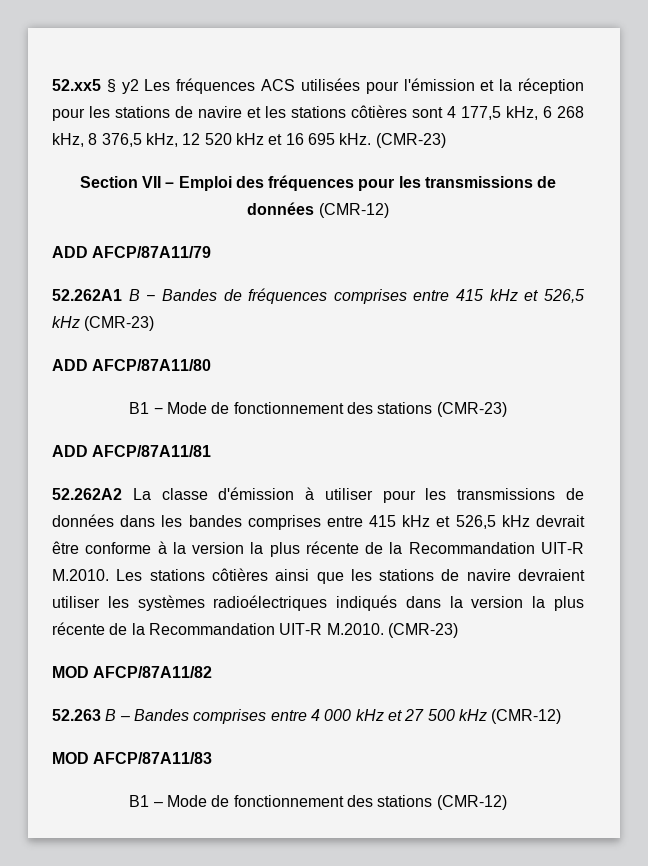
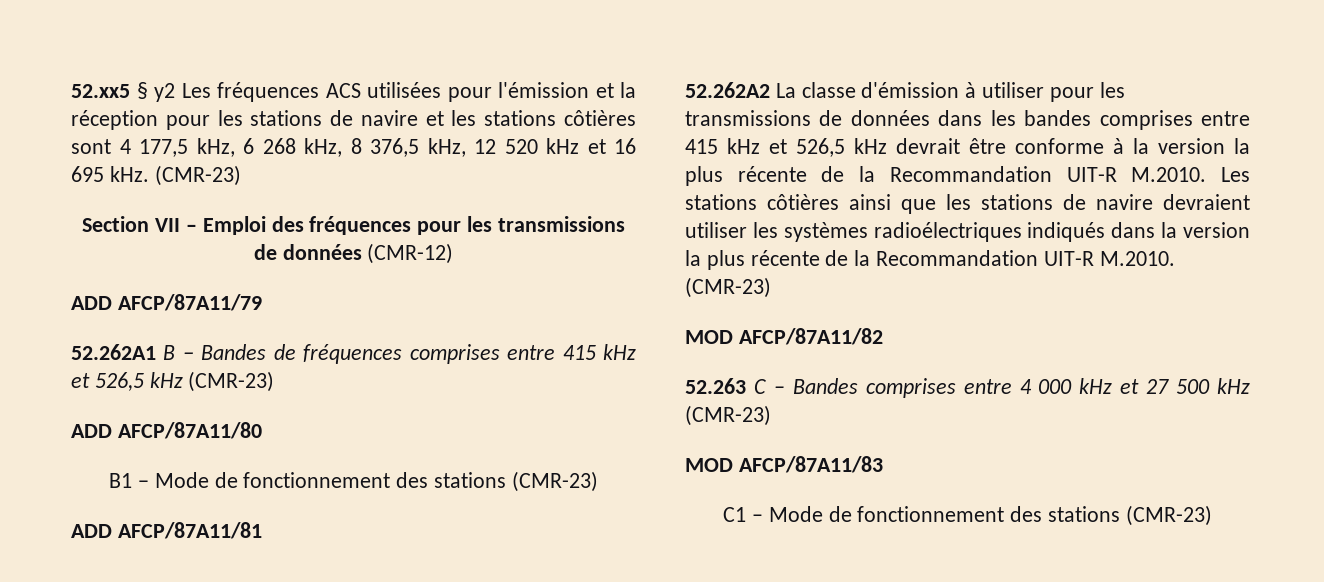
[105,709,117,721] B -> [753,379,766,394] C
[491,709,562,724] (CMR-12) -> [685,405,771,426] (CMR-23)
[129,795,507,810] B1 – Mode de fonctionnement des stations (CMR-12) -> [723,505,1212,526] C1 – Mode de fonctionnement des stations (CMR-23)

